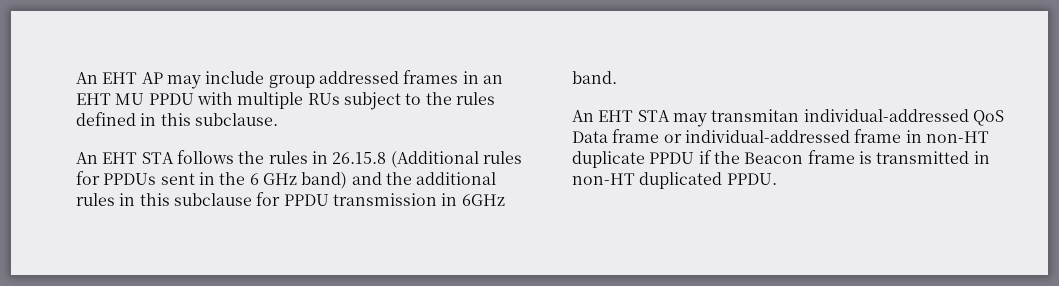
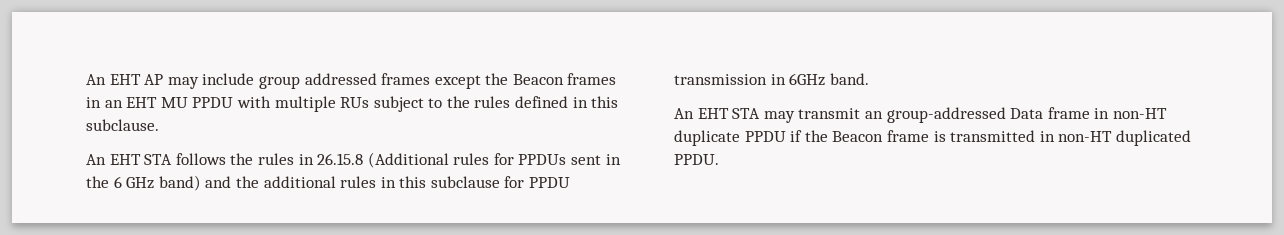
(459, 77) none -> [434,73,617,89] except the Beacon frames
[711,109,1004,126] [572,129,850,143] transmitan individual-addressed QoS Data frame or individual-addressed -> [798,107,1044,123] transmit an group-addressed Data

